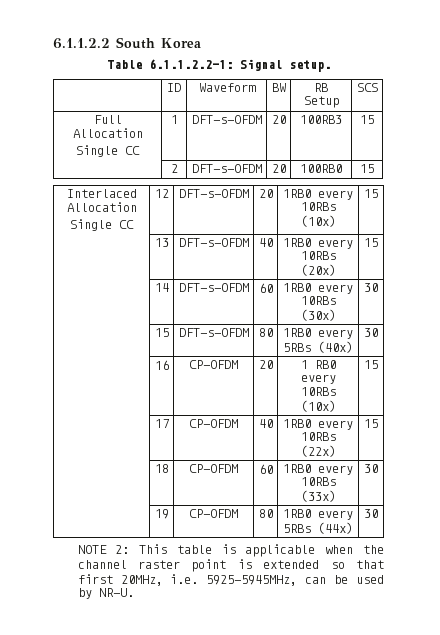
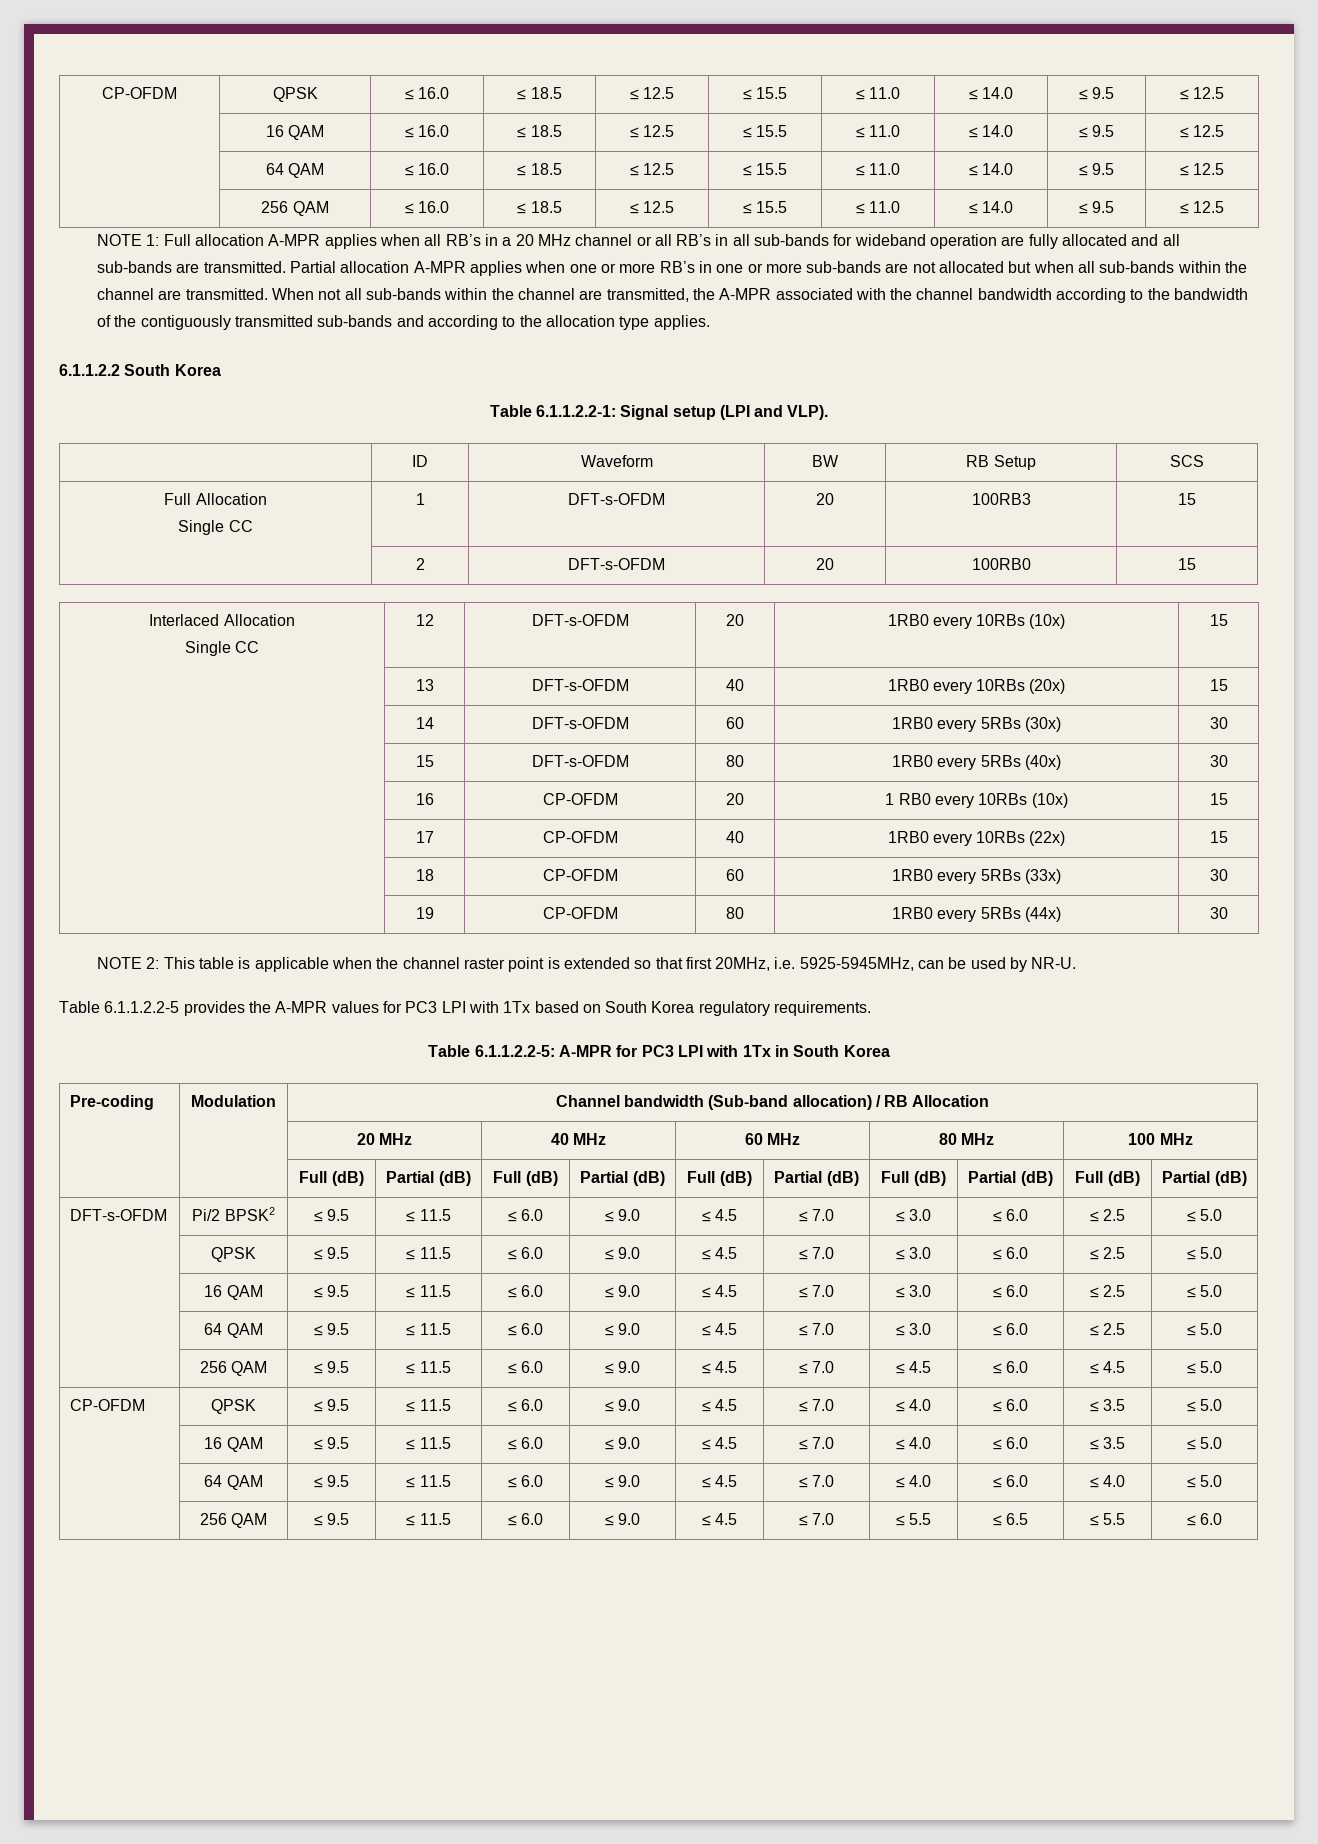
(53, 43) none -> [102,87,177,99] [272,87,318,102] [404,87,450,100] [517,87,562,100] [629,87,675,100] [742,87,788,100] [855,87,901,100] [968,87,1014,100] [1078,87,1115,100] [1179,87,1225,100] [265,125,325,140] [404,125,450,138] [517,125,562,138] [629,125,675,138] [742,125,788,138] [855,125,901,138] [968,125,1014,138] [1078,125,1115,138] [1179,125,1225,138] [265,163,325,178] [404,163,450,176] [517,163,562,176] [629,163,675,176] [742,163,788,176] [855,163,901,176] [968,163,1014,176] [1078,163,1115,176] [1179,163,1225,176] [261,201,329,216] [404,201,450,214] [517,201,562,214] [629,201,675,214] [742,201,788,214] [855,201,901,214] [968,201,1014,214] [1078,201,1115,214] [1179,201,1225,214] [97,234,1180,249] [97,261,1248,276] [97,288,1249,303] [97,315,710,330] CP-OFDM | QPSK | ≤ 16.0 | ≤ 18.5 | ≤ 12.5 | ≤ 15.5 | ≤ 11.0 | ≤ 14.0 | ≤ 9.5 | ≤ 12.5 // | 16 QAM | ≤ 16.0 | ≤ 18.5 | ≤ 12.5 | ≤ 15.5 | ≤ 11.0 | ≤ 14.0 | ≤ 9.5 | ≤ 12.5 // | 64 QAM | ≤ 16.0 | ≤ 18.5 | ≤ 12.5 | ≤ 15.5 | ≤ 11.0 | ≤ 14.0 | ≤ 9.5 | ≤ 12.5 // | 256 QAM | ≤ 16.0 | ≤ 18.5 | ≤ 12.5 | ≤ 15.5 | ≤ 11.0 | ≤ 14.0 | ≤ 9.5 | ≤ 12.5 // NOTE 1: Full allocation A-MPR applies when all RB’s in a 20 MHz channel or all RB’s in all sub-bands for wideband operation are fully allocated and all sub-bands are transmitted. Partial allocation A-MPR applies when one or more RB’s in one or more sub-bands are not allocated but when all sub-bands within the channel are transmitted. When not all sub-bands within the channel are transmitted, the A-MPR associated with the channel bandwidth according to the bandwidth of the contiguously transmitted sub-bands and according to the allocation type applies. //
[288,60,331,72] setup. -> [672,405,829,420] setup (LPI and VLP).
[300,296,336,305] 10RBs -> [980,717,1021,729] 5RBs
[300,477,336,486] 10RBs -> [980,869,1021,881] 5RBs
(134, 592) none -> [59,1001,872,1016] [428,1045,890,1057] [70,1095,155,1110] [191,1095,276,1107] [555,1095,990,1110] [356,1133,413,1145] [550,1133,607,1145] [744,1133,801,1145] [938,1133,995,1145] [1128,1133,1193,1145] [299,1171,364,1186] [386,1171,471,1186] [493,1171,558,1186] [580,1171,665,1186] [687,1171,752,1186] [774,1171,859,1186] [881,1171,946,1186] [968,1171,1053,1186] [1075,1171,1140,1186] [1162,1171,1247,1186] [70,1209,168,1221] [192,1207,275,1221] [313,1209,350,1222] [406,1209,451,1222] [507,1209,544,1222] [604,1209,641,1222] [701,1209,738,1222] [798,1209,835,1222] [895,1209,932,1222] [992,1209,1029,1222] [1089,1209,1126,1222] [1186,1209,1223,1222] [211,1247,256,1262] [313,1247,350,1260] [406,1247,451,1260] [507,1247,544,1260] [604,1247,641,1260] [701,1247,738,1260] [798,1247,835,1260] [895,1247,932,1260] [992,1247,1029,1260] [1089,1247,1126,1260] [1186,1247,1223,1260] [204,1285,263,1300] [313,1285,350,1298] [406,1285,451,1298] [507,1285,544,1298] [604,1285,641,1298] [701,1285,738,1298] [798,1285,835,1298] [895,1285,932,1298] [992,1285,1029,1298] [1089,1285,1126,1298] [1186,1285,1223,1298] [204,1323,263,1338] [313,1323,350,1336] [406,1323,451,1336] [507,1323,544,1336] [604,1323,641,1336] [701,1323,738,1336] [798,1323,835,1336] [895,1323,932,1336] [992,1323,1029,1336] [1089,1323,1126,1336] [1186,1323,1223,1336] [199,1361,268,1376] [313,1361,350,1374] [406,1361,451,1374] [507,1361,544,1374] [604,1361,641,1374] [701,1361,738,1374] [798,1361,835,1374] [895,1361,932,1374] [992,1361,1029,1374] [1089,1361,1126,1374] [1186,1361,1223,1374] [70,1399,146,1411] [211,1399,256,1414] [313,1399,350,1412] [406,1399,451,1412] [507,1399,544,1412] [604,1399,641,1412] [701,1399,738,1412] [798,1399,835,1412] [895,1399,932,1412] [992,1399,1029,1412] [1089,1399,1126,1412] [1186,1399,1223,1412] [204,1437,263,1452] [313,1437,350,1450] [406,1437,451,1450] [507,1437,544,1450] [604,1437,641,1450] [701,1437,738,1450] [798,1437,835,1450] [895,1437,932,1450] [992,1437,1029,1450] [1089,1437,1126,1450] [1186,1437,1223,1450] [204,1475,263,1490] [313,1475,350,1488] [406,1475,451,1488] [507,1475,544,1488] [604,1475,641,1488] [701,1475,738,1488] [798,1475,835,1488] [895,1475,932,1488] [992,1475,1029,1488] [1089,1475,1126,1488] [1186,1475,1223,1488] [199,1513,268,1528] [313,1513,350,1526] [406,1513,451,1526] [507,1513,544,1526] [604,1513,641,1526] [701,1513,738,1526] [798,1513,835,1526] [895,1513,932,1526] [992,1513,1029,1526] [1089,1513,1126,1526] [1186,1513,1223,1526] // Table 6.1.1.2.2-5 provides the A-MPR values for PC3 LPI with 1Tx based on South Korea regulatory requirements. // Table 6.1.1.2.2-5: A-MPR for PC3 LPI with 1Tx in South Korea // Pre-coding | Modulation | Channel bandwidth (Sub-band allocation) / RB Allocation // | | 20 MHz | 40 MHz | 60 MHz | 80 MHz | 100 MHz // | | Full (dB) | Partial (dB) | Full (dB) | Partial (dB) | Full (dB) | Partial (dB) | Full (dB) | Partial (dB) | Full (dB) | Partial (dB) // DFT-s-OFDM | Pi/2 BPSK2 | ≤ 9.5 | ≤ 11.5 | ≤ 6.0 | ≤ 9.0 | ≤ 4.5 | ≤ 7.0 | ≤ 3.0 | ≤ 6.0 | ≤ 2.5 | ≤ 5.0 // | QPSK | ≤ 9.5 | ≤ 11.5 | ≤ 6.0 | ≤ 9.0 | ≤ 4.5 | ≤ 7.0 | ≤ 3.0 | ≤ 6.0 | ≤ 2.5 | ≤ 5.0 // | 16 QAM | ≤ 9.5 | ≤ 11.5 | ≤ 6.0 | ≤ 9.0 | ≤ 4.5 | ≤ 7.0 | ≤ 3.0 | ≤ 6.0 | ≤ 2.5 | ≤ 5.0 // | 64 QAM | ≤ 9.5 | ≤ 11.5 | ≤ 6.0 | ≤ 9.0 | ≤ 4.5 | ≤ 7.0 | ≤ 3.0 | ≤ 6.0 | ≤ 2.5 | ≤ 5.0 // | 256 QAM | ≤ 9.5 | ≤ 11.5 | ≤ 6.0 | ≤ 9.0 | ≤ 4.5 | ≤ 7.0 | ≤ 4.5 | ≤ 6.0 | ≤ 4.5 | ≤ 5.0 // CP-OFDM | QPSK | ≤ 9.5 | ≤ 11.5 | ≤ 6.0 | ≤ 9.0 | ≤ 4.5 | ≤ 7.0 | ≤ 4.0 | ≤ 6.0 | ≤ 3.5 | ≤ 5.0 // | 16 QAM | ≤ 9.5 | ≤ 11.5 | ≤ 6.0 | ≤ 9.0 | ≤ 4.5 | ≤ 7.0 | ≤ 4.0 | ≤ 6.0 | ≤ 3.5 | ≤ 5.0 // | 64 QAM | ≤ 9.5 | ≤ 11.5 | ≤ 6.0 | ≤ 9.0 | ≤ 4.5 | ≤ 7.0 | ≤ 4.0 | ≤ 6.0 | ≤ 4.0 | ≤ 5.0 // | 256 QAM | ≤ 9.5 | ≤ 11.5 | ≤ 6.0 | ≤ 9.0 | ≤ 4.5 | ≤ 7.0 | ≤ 5.5 | ≤ 6.5 | ≤ 5.5 | ≤ 6.0

